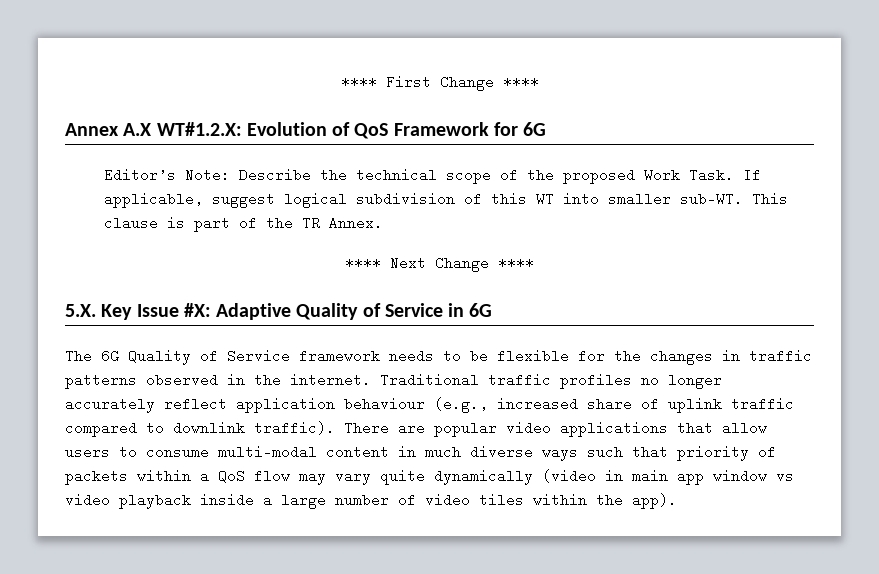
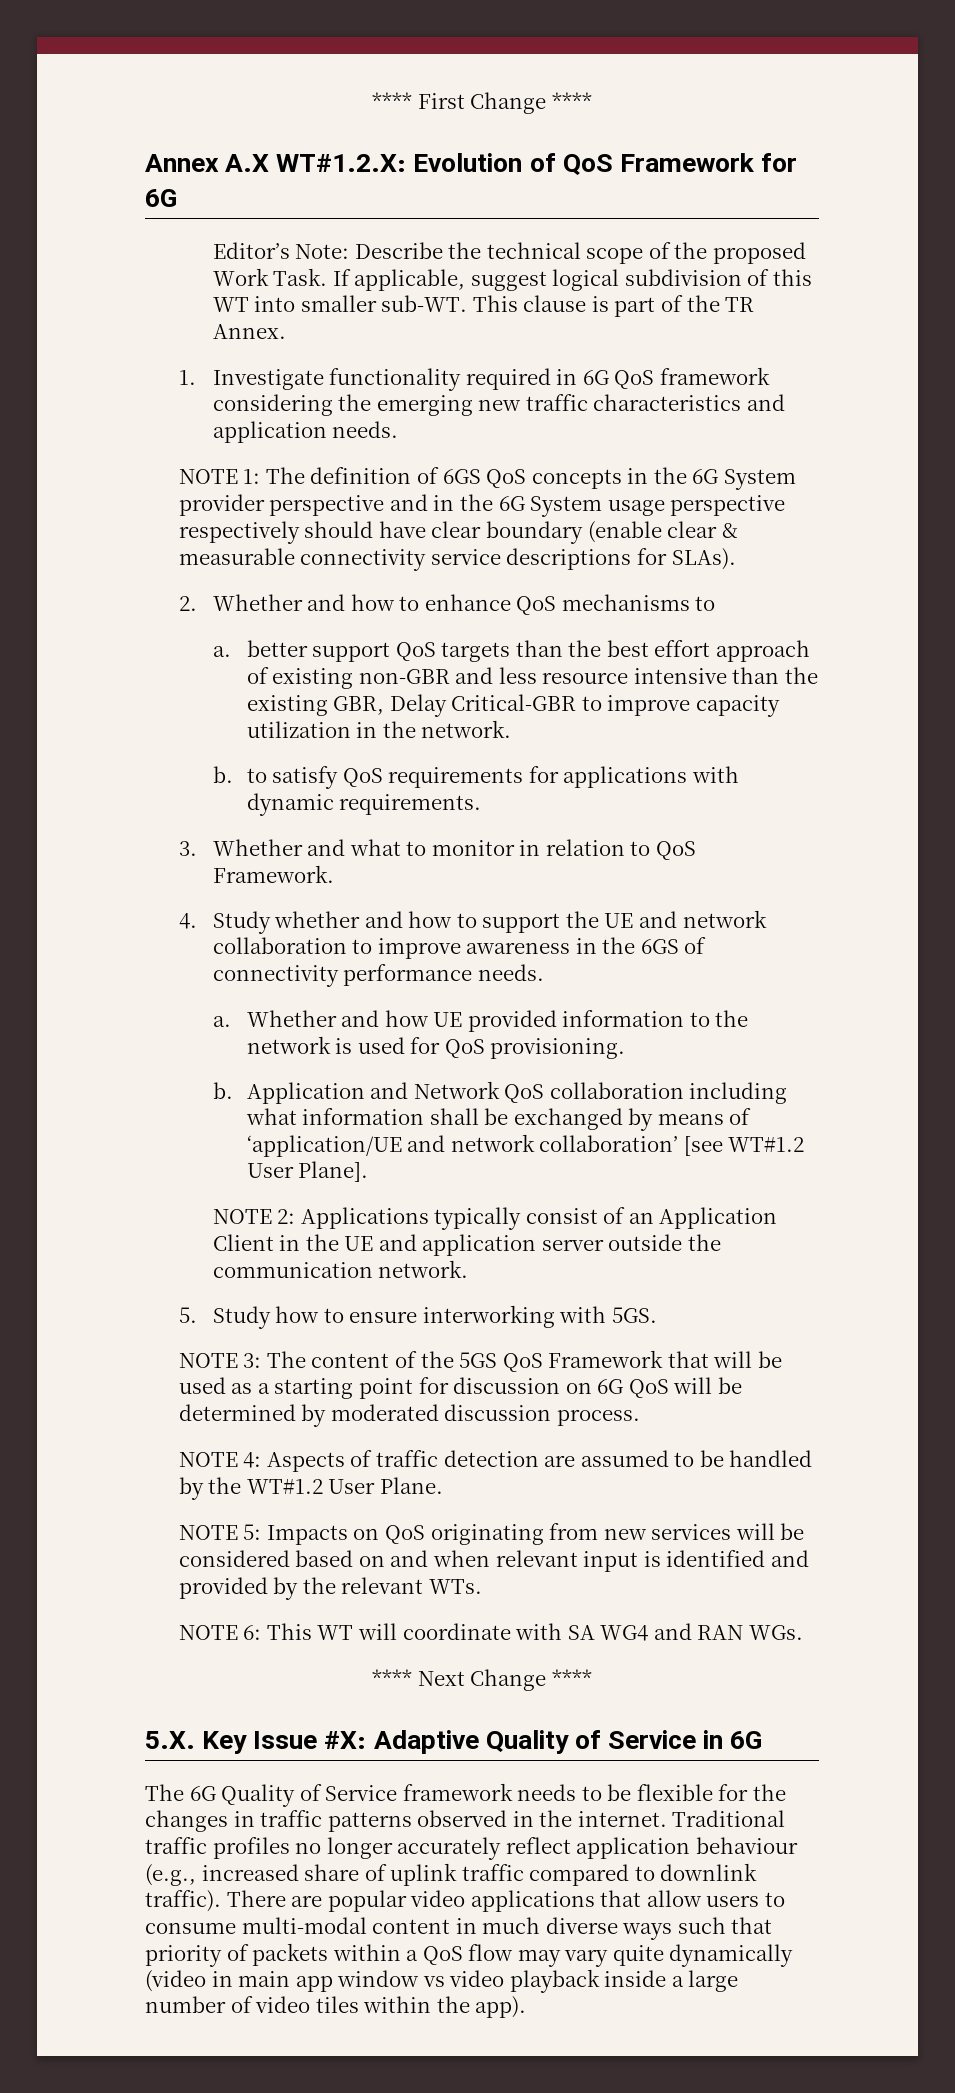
(383, 223) none -> [178,367,770,391] [212,394,785,416] [212,421,399,443] [178,467,796,490] [178,494,786,517] [178,521,738,544] [178,548,736,571] [178,594,716,615] [212,640,810,662] [246,667,818,689] [246,694,780,717] [246,720,512,738] [212,766,739,789] [246,793,482,816] [178,839,696,860] [212,865,334,883] [178,910,767,934] [212,937,707,959] [212,964,544,987] [212,1010,749,1032] [246,1036,626,1059] [212,1081,788,1104] [245,1108,752,1131] [246,1134,805,1157] [246,1161,369,1182] [212,1207,778,1230] [212,1234,721,1256] [212,1260,469,1278] [178,1305,657,1329] [178,1350,782,1372] [178,1377,742,1399] [178,1404,640,1427] [178,1450,813,1472] [178,1477,443,1500] [178,1523,805,1545] [178,1550,809,1572] [178,1577,482,1600] [178,1623,803,1641] // 1. Investigate functionality required in 6G QoS framework considering the emerging new traffic characteristics and application needs. // NOTE 1: The definition of 6GS QoS concepts in the 6G System provider perspective and in the 6G System usage perspective respectively should have clear boundary (enable clear & measurable connectivity service descriptions for SLAs). // 2. Whether and how to enhance QoS mechanisms to // a. better support QoS targets than the best effort approach of existing non-GBR and less resource intensive than the existing GBR, Delay Critical-GBR to improve capacity utilization in the network. // b. to satisfy QoS requirements for applications with dynamic requirements. // 3. Whether and what to monitor in relation to QoS Framework. // 4. Study whether and how to support the UE and network collaboration to improve awareness in the 6GS of connectivity performance needs. // a. Whether and how UE provided information to the network is used for QoS provisioning. // b. Application and Network QoS collaboration including what information shall be exchanged by means of ‘application/UE and network collaboration’ [see WT#1.2 User Plane]. // NOTE 2: Applications typically consist of an Application Client in the UE and application server outside the communication network. // 5. Study how to ensure interworking with 5GS. // NOTE 3: The content of the 5GS QoS Framework that will be used as a starting point for discussion on 6G QoS will be determined by moderated discussion process. // NOTE 4: Aspects of traffic detection are assumed to be handled by the WT#1.2 User Plane. // NOTE 5: Impacts on QoS originating from new services will be considered based on and when relevant input is identified and provided by the relevant WTs. // NOTE 6: This WT will coordinate with SA WG4 and RAN WGs.

